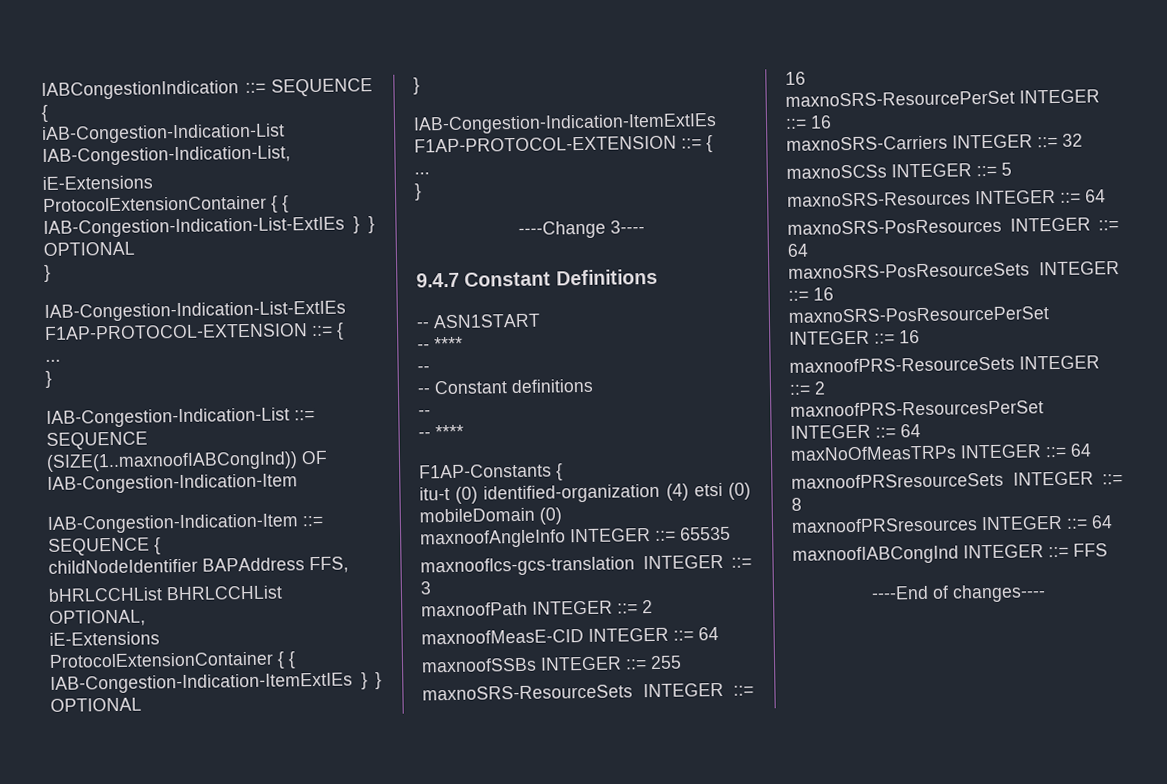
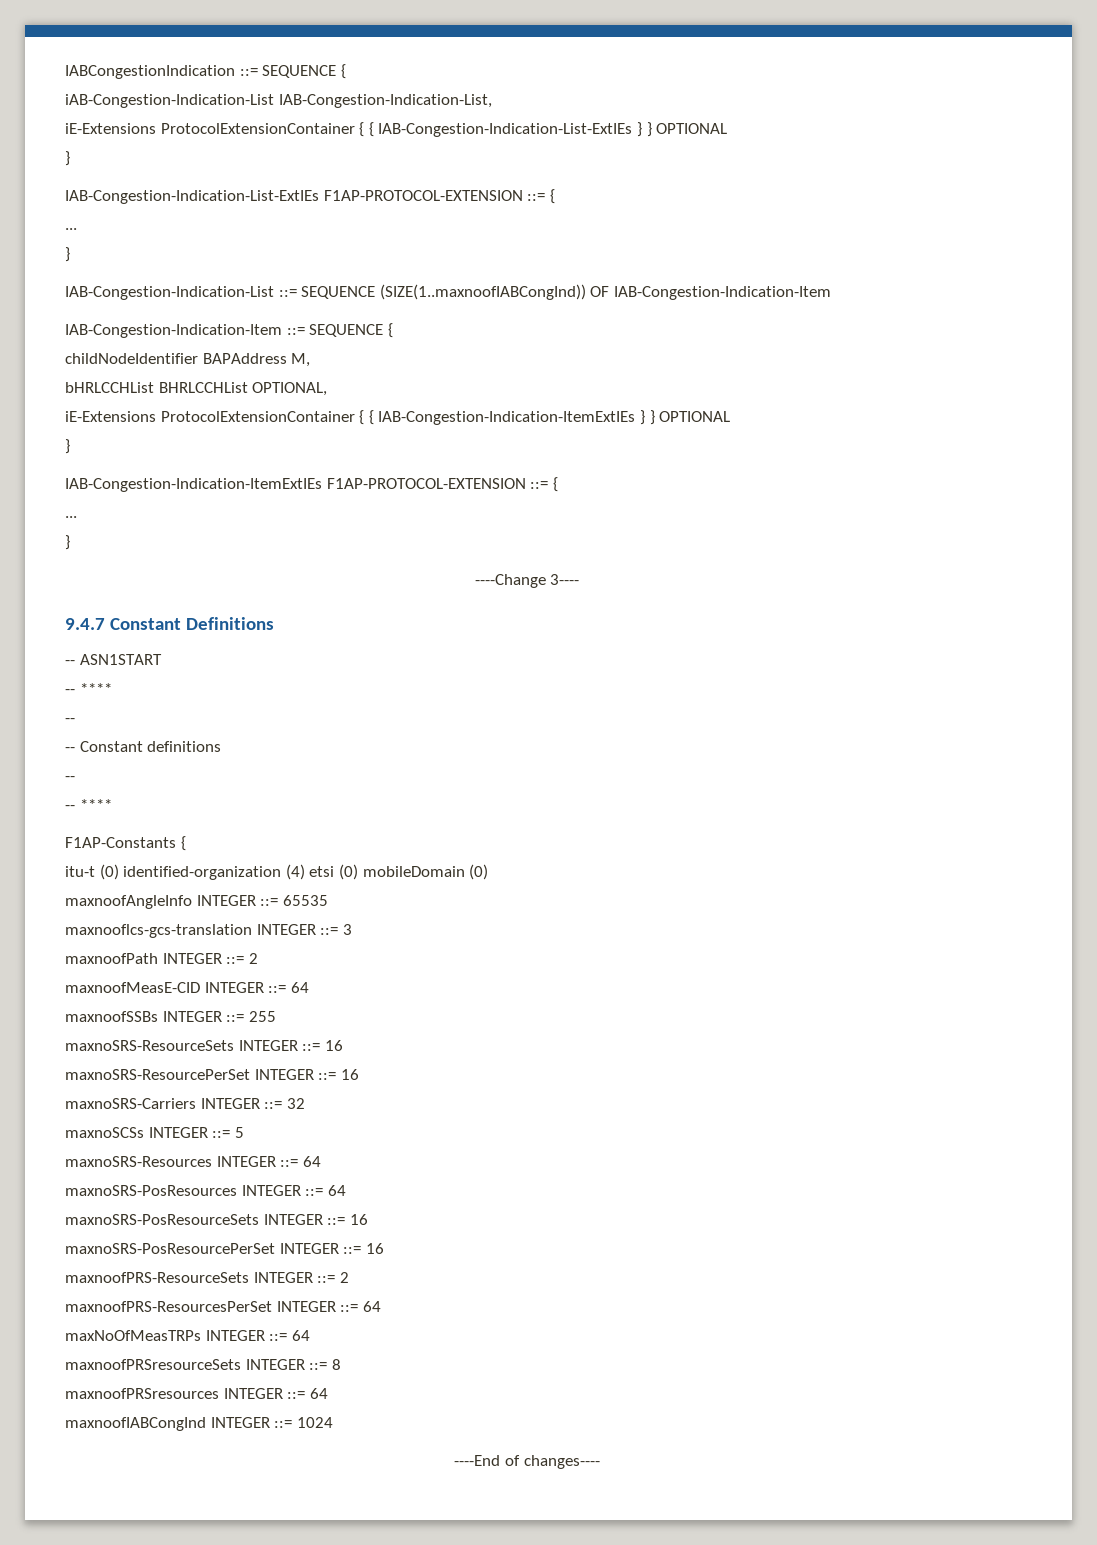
[309,556,349,574] FFS, -> [291,353,311,367] M,
[1073,543,1108,557] FFS -> [296,1417,333,1428] 1024

